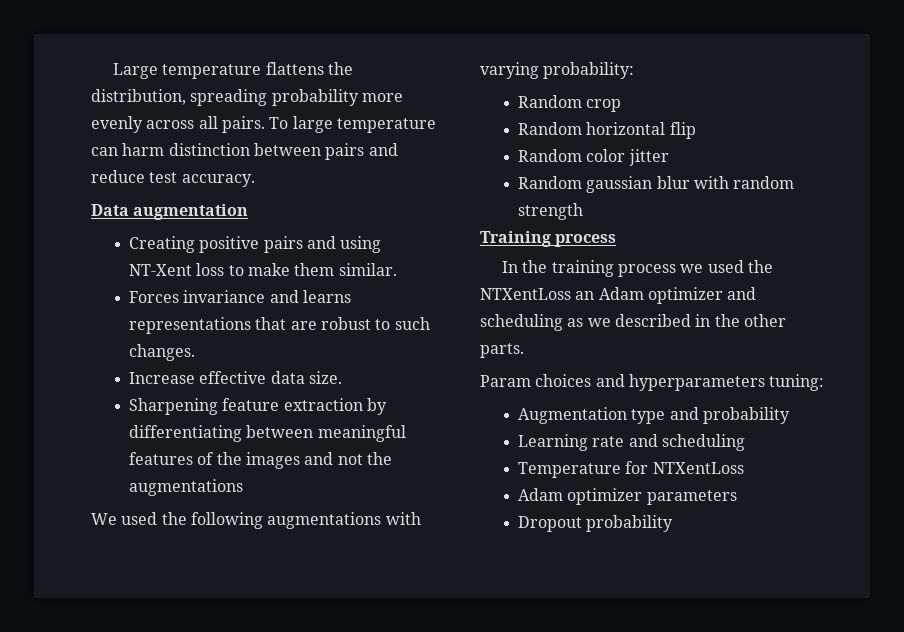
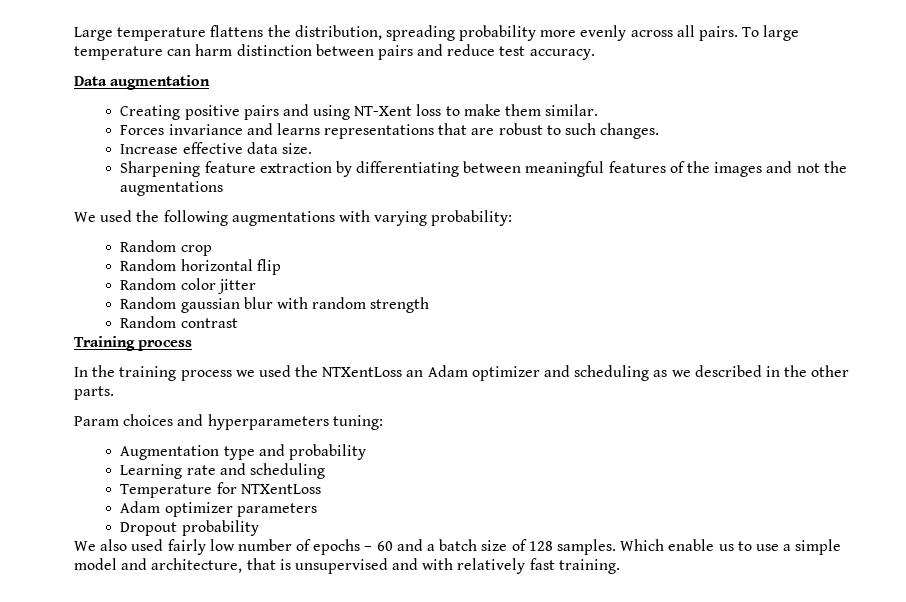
(584, 211) none -> [120,316,238,328] // Random contrast
(674, 523) none -> [74,539,842,555] [74,558,620,574] // We also used fairly low number of epochs – 60 and a batch size of 128 samples. Which enable us to use a simple model and architecture, that is unsupervised and with relatively fast training.

